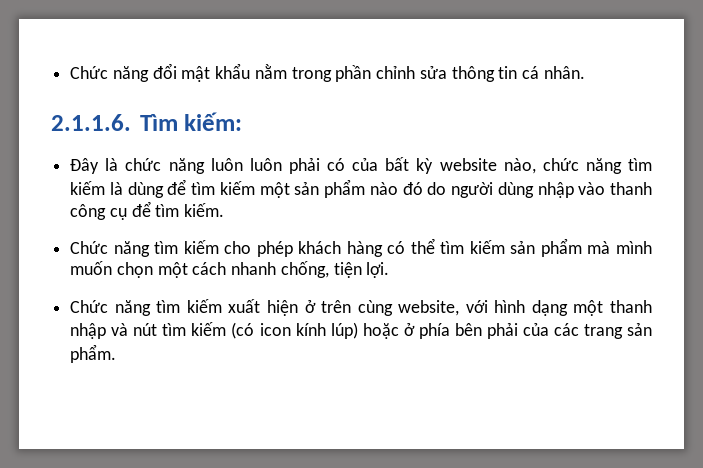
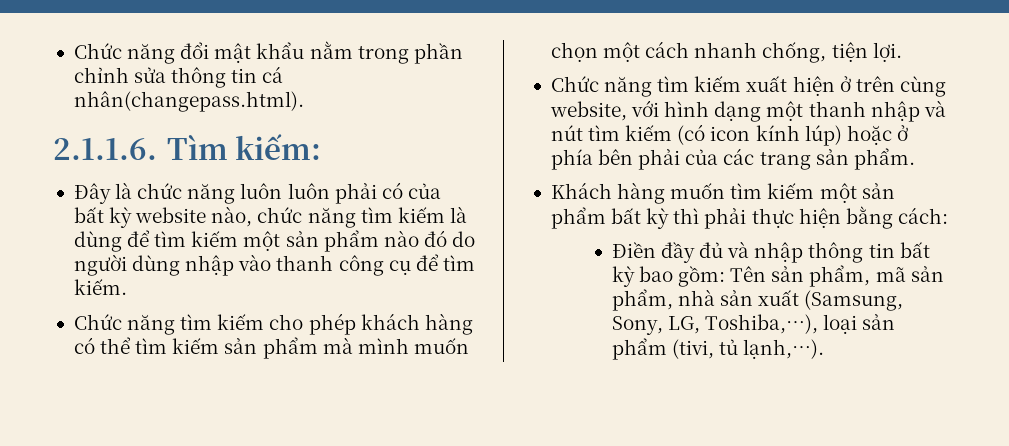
[543,66,585,79] nhân. -> [73,91,304,112] nhân(changepass.html).
(117, 353) none -> [550,182,895,204] [550,206,948,229] [611,241,930,263] [611,265,944,287] [611,289,904,311] [611,314,896,335] [611,338,825,360] // Khách hàng muốn tìm kiếm một sản phẩm bất kỳ thì phải thực hiện bằng cách: // Điền đầy đủ và nhập thông tin bất kỳ bao gồm: Tên sản phẩm, mã sản phẩm, nhà sản xuất (Samsung, Sony, LG, Toshiba,…), loại sản phẩm (tivi, tủ lạnh,…).

